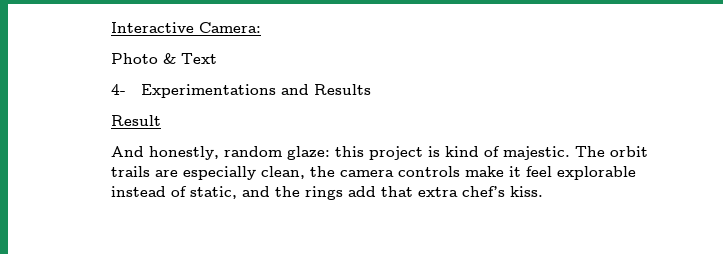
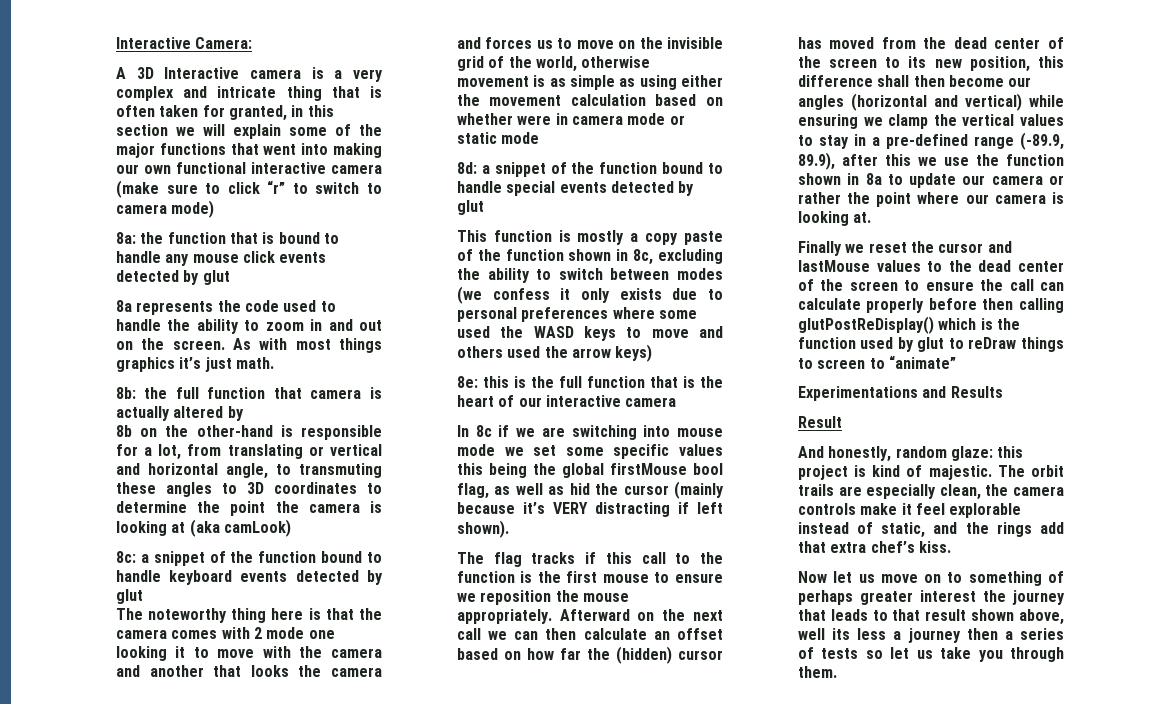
[110,53,217,64] [110,84,126,95] Photo & Text // 4- -> [115,67,383,82] [115,86,383,101] [115,105,334,121] [115,124,382,139] [115,143,382,158] [115,162,383,174] [115,180,382,198] [115,200,215,218] [115,232,339,244] [115,251,327,266] [115,270,230,285] [115,300,336,315] [115,319,382,334] [115,338,383,353] [115,357,274,372] [115,387,382,399] [115,406,244,421] [115,425,382,440] [115,444,382,460] [115,463,383,479] [115,482,383,497] [115,501,383,516] [115,519,291,537] [115,551,383,566] [115,570,384,585] [115,589,143,604] [115,608,382,623] [115,627,335,639] [115,646,382,661] [115,665,382,677] [456,37,723,49] [456,56,651,72] [456,75,723,90] [456,94,723,106] [456,113,685,125] [456,132,540,144] [456,162,723,177] [456,181,695,196] [456,200,484,215] [456,230,723,245] [456,249,723,265] [456,268,723,283] [456,286,723,304] [456,307,697,322] [456,326,723,341] [456,344,653,362] [456,376,723,388] [456,395,677,407] [456,425,723,440] [456,444,723,459] [456,463,723,478] [456,481,724,499] [456,502,723,517] [456,520,509,538] [456,552,723,567] [456,571,723,583] [456,590,629,605] [456,609,723,624] [456,628,723,640] [456,646,723,664] [797,37,1064,49] [797,56,1064,72] [797,75,1032,87] [797,93,1064,111] [797,114,1064,129] [797,132,1064,150] [797,152,1064,170] [797,173,1064,188] [797,192,1064,207] [797,211,872,226] [797,241,1012,256] [797,260,1064,272] [797,279,1064,291] [797,298,1064,313] [797,316,1020,334] [797,337,1064,352] [797,355,956,369] A 3D Interactive camera is a very complex and intricate thing that is often taken for granted, in this section we will explain some of the major functions that went into making our own functional interactive camera (make sure to click “r” to switch to camera mode) // 8a: the function that is bound to handle any mouse click events detected by glut // 8a represents the code used to handle the ability to zoom in and out on the screen. As with most things graphics it’s just math. // 8b: the full function that camera is actually altered by // 8b on the other-hand is responsible for a lot, from translating or vertical and horizontal angle, to transmuting these angles to 3D coordinates to determine the point the camera is looking at (aka camLook) // 8c: a snippet of the function bound to handle keyboard events detected by glut // The noteworthy thing here is that the camera comes with 2 mode one looking it to move with the camera and another that looks the camera and forces us to move on the invisible grid of the world, otherwise movement is as simple as using either the movement calculation based on whether were in camera mode or static mode // 8d: a snippet of the function bound to handle special events detected by glut // This function is mostly a copy paste of the function shown in 8c, excluding the ability to switch between modes (we confess it only exists due to personal preferences where some used the WASD keys to move and others used the arrow keys) // 8e: this is the full function that is the heart of our interactive camera // In 8c if we are switching into mouse mode we set some specific values this being the global firstMouse bool flag, as well as hid the cursor (mainly because it’s VERY distracting if left shown). // The flag tracks if this call to the function is the first mouse to ensure we reposition the mouse appropriately. Afterward on the next call we can then calculate an offset based on how far the (hidden) cursor has moved from the dead center of the screen to its new position, this difference shall then become our angles (horizontal and vertical) while ensuring we clamp the vertical values to stay in a pre-defined range (-89.9, 89.9), after this we use the function shown in 8a to update our camera or rather the point where our camera is looking at. // Finally we reset the cursor and lastMouse values to the dead center of the screen to ensure the call can calculate properly before then calling glutPostReDisplay() which is the function used by glut to reDraw things to screen to “animate” //
(543, 191) none -> [797,571,1064,586] [797,590,1065,605] [797,609,1064,625] [797,628,1064,643] [797,647,1064,662] [797,666,837,678] // Now let us move on to something of perhaps greater interest the journey that leads to that result shown above, well its less a journey then a series of tests so let us take you through them.

